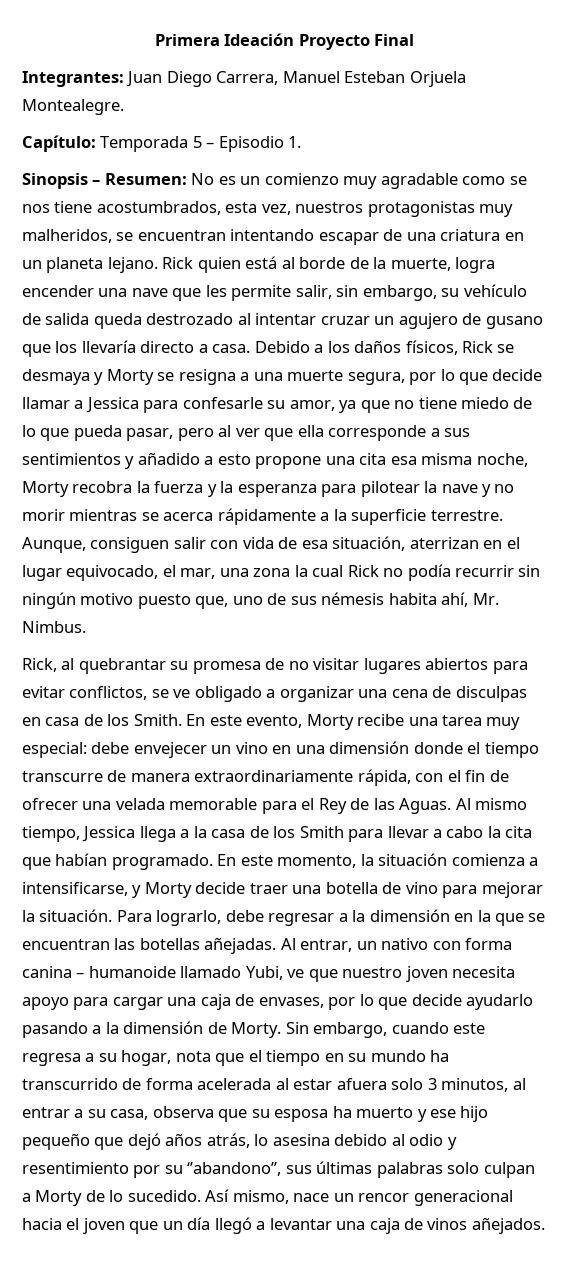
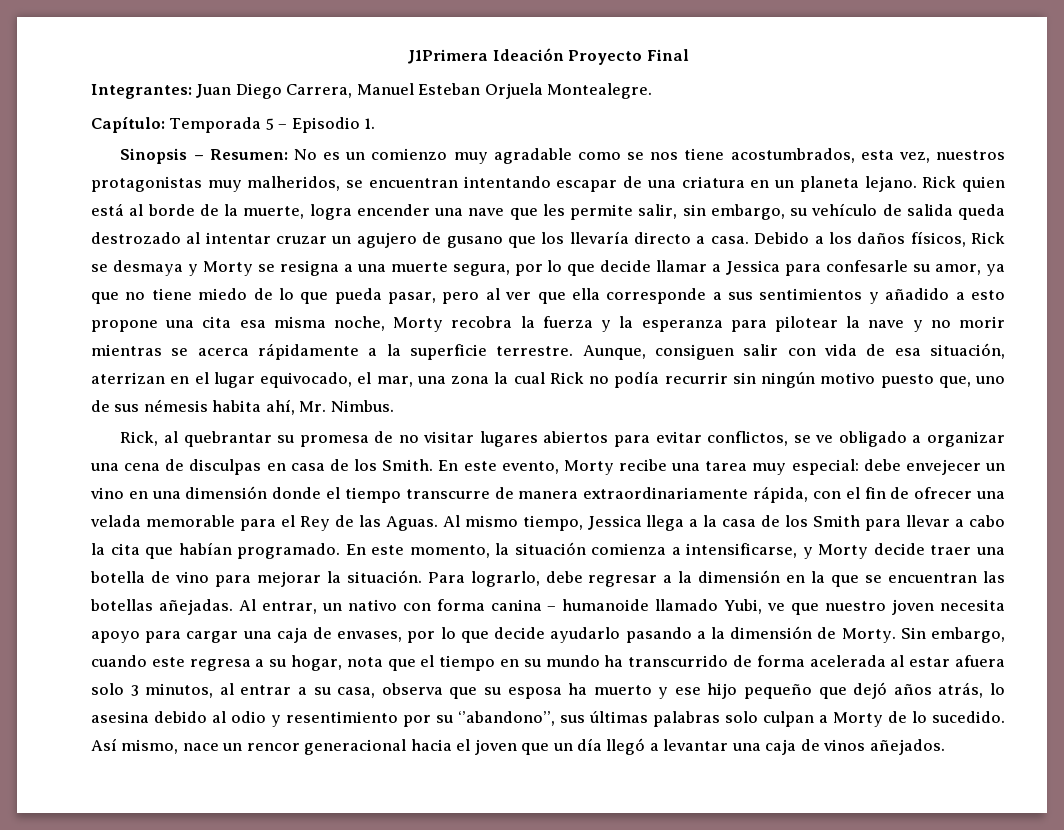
[154,34,220,46] Primera -> [407,49,489,64] J1Primera

